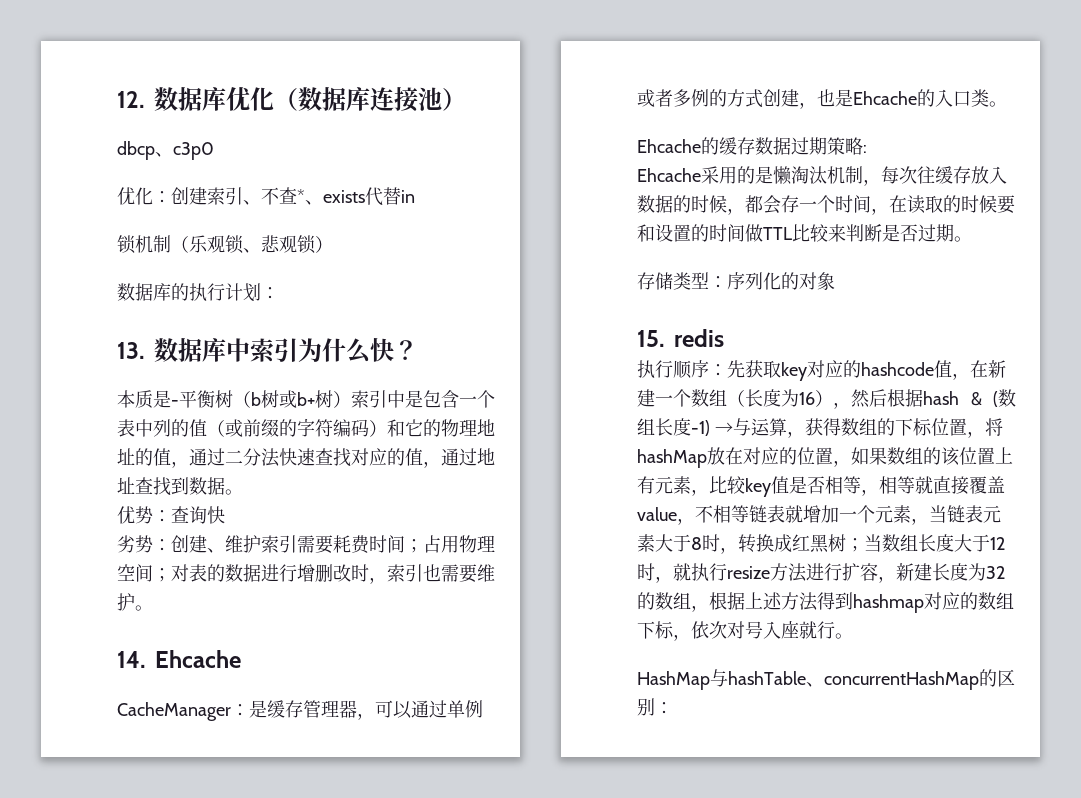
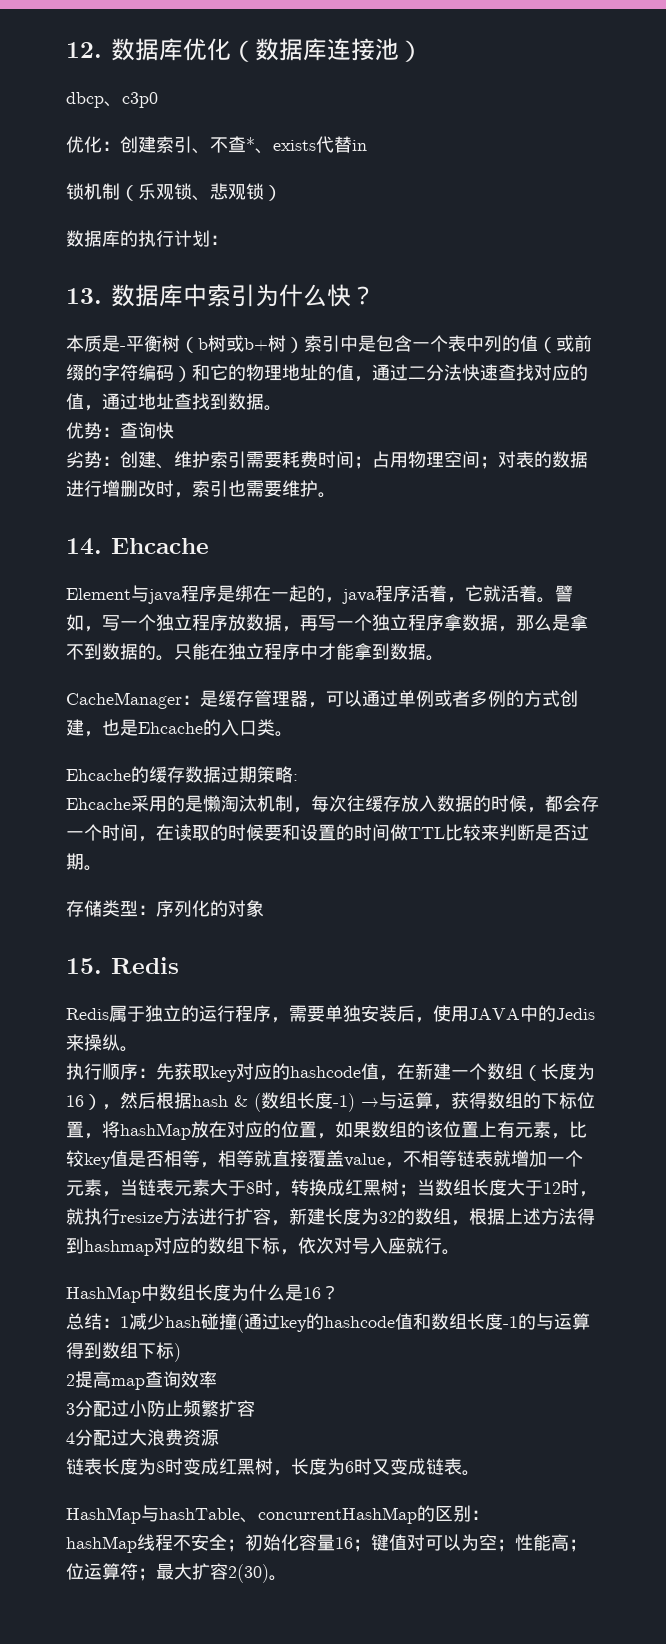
(241, 659) none -> [66,585,573,604] [66,614,588,632] [66,643,444,661] // Element与java程序是绑在一起的，java程序活着，它就活着。譬如，写一个独立程序放数据，再写一个独立程序拿数据，那么是拿不到数据的。只能在独立程序中才能拿到数据。
[674,329,724,347] redis -> [110,957,179,974] [66,1005,595,1023] [66,1034,138,1052] Redis // Redis属于独立的运行程序，需要单独安装后，使用JAVA中的Jedis来操纵。
(853, 636) none -> [66,1284,339,1303] [66,1313,590,1333] [66,1342,181,1362] [66,1371,217,1390] [66,1400,255,1417] [66,1429,219,1446] [66,1458,480,1476] // HashMap中数组长度为什么是16？ // 总结：1减少hash碰撞(通过key的hashcode值和数组长度-1的与运算得到数组下标) // 2提高map查询效率 // 3分配过小防止频繁扩容 // 4分配过大浪费资源 // 链表长度为8时变成红黑树，长度为6时又变成链表。
(673, 708) none -> [66,1534,587,1553] [66,1563,287,1583] // hashMap线程不安全；初始化容量16；键值对可以为空；性能高；位运算符；最大扩容2(30)。

